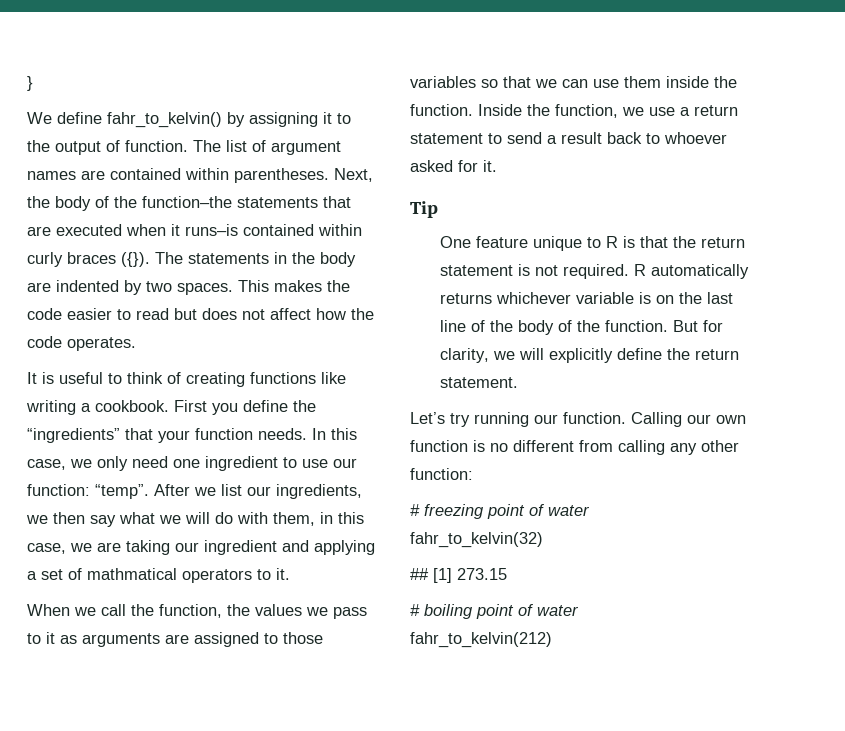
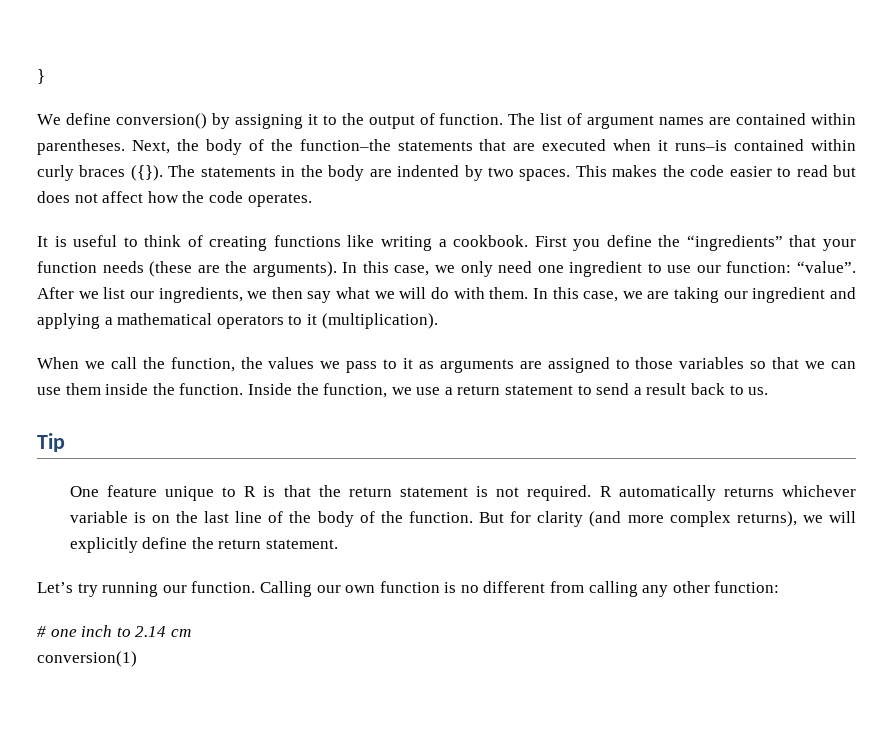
[107,112,222,128] fahr_to_kelvin() -> [115,113,207,129] conversion()
[258,428,307,440] needs. -> [102,261,337,277] needs (these are the arguments).
[95,484,149,499] “temp”. -> [796,261,856,273] “value”.
[273,512,333,526] them, in -> [489,287,548,299] them. In
[41,568,290,583] set of mathmatical operators to it. -> [117,313,438,329] mathematical operators to it (multiplication).
[664,132,727,144] [410,160,497,172] whoever asked for it. -> [748,387,769,395] us.
[439,348,489,363] clarity, -> [537,511,797,527] clarity (and more complex returns),
[424,504,590,519] [410,532,543,548] [410,568,507,583] [410,604,579,619] [410,632,552,648] freezing point of water // fahr_to_kelvin(32) // ## [1] 273.15 // # boiling point of water // fahr_to_kelvin(212) -> [50,625,191,637] [37,651,137,667] one inch to 2.14 cm // conversion(1)

